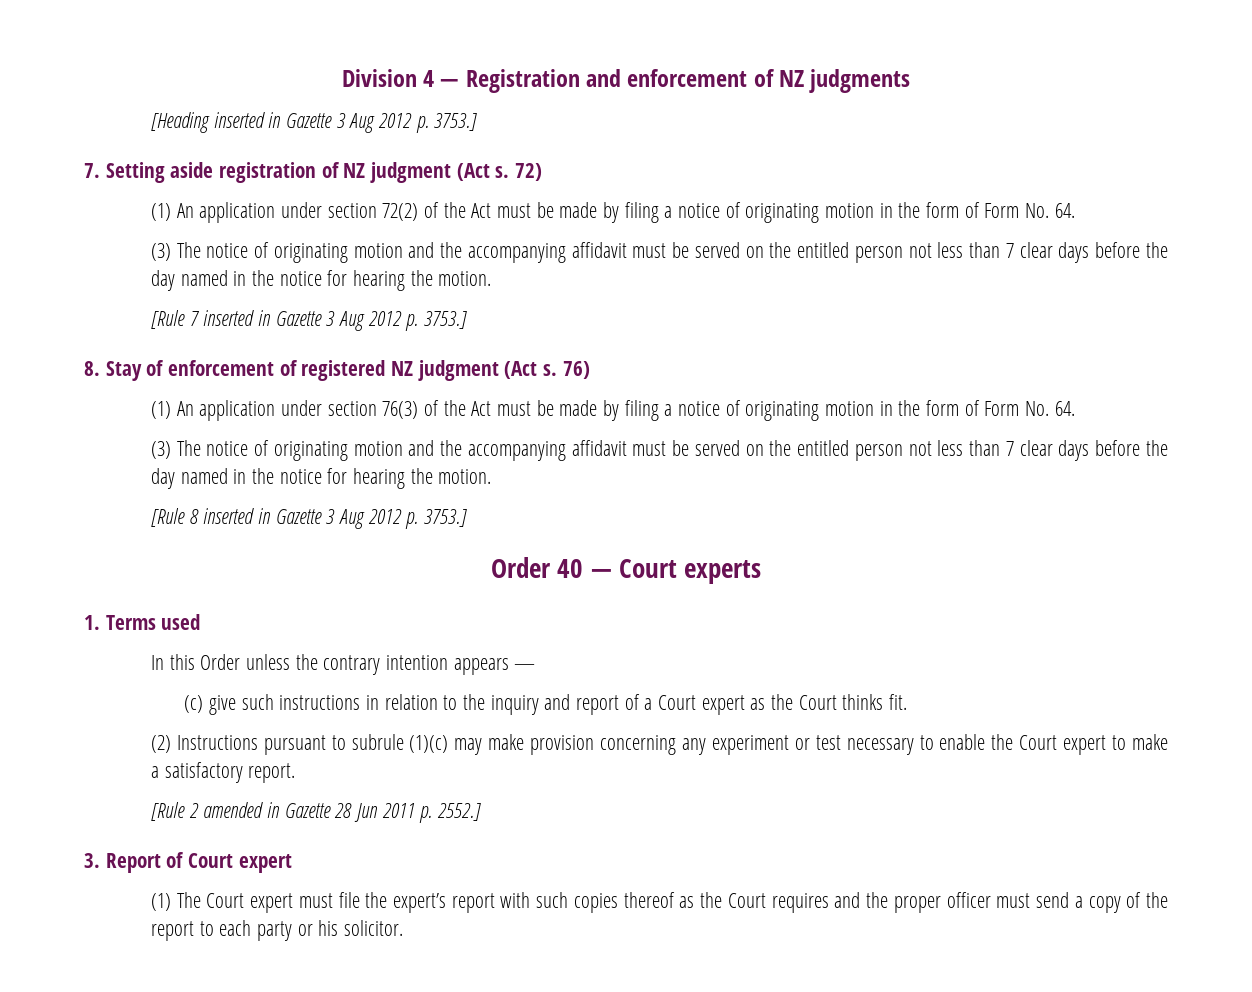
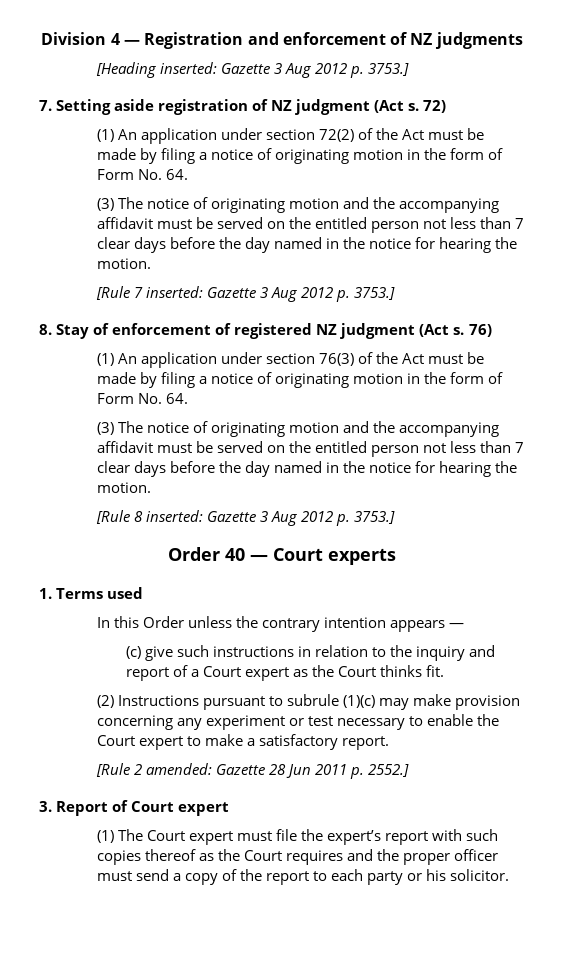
[213,112,281,128] inserted in -> [159,62,217,74] inserted:
[203,310,270,326] inserted in -> [145,286,203,298] inserted:
[203,508,270,524] inserted in -> [145,510,203,522] inserted:
[203,802,279,818] amended in -> [145,763,212,775] amended:

